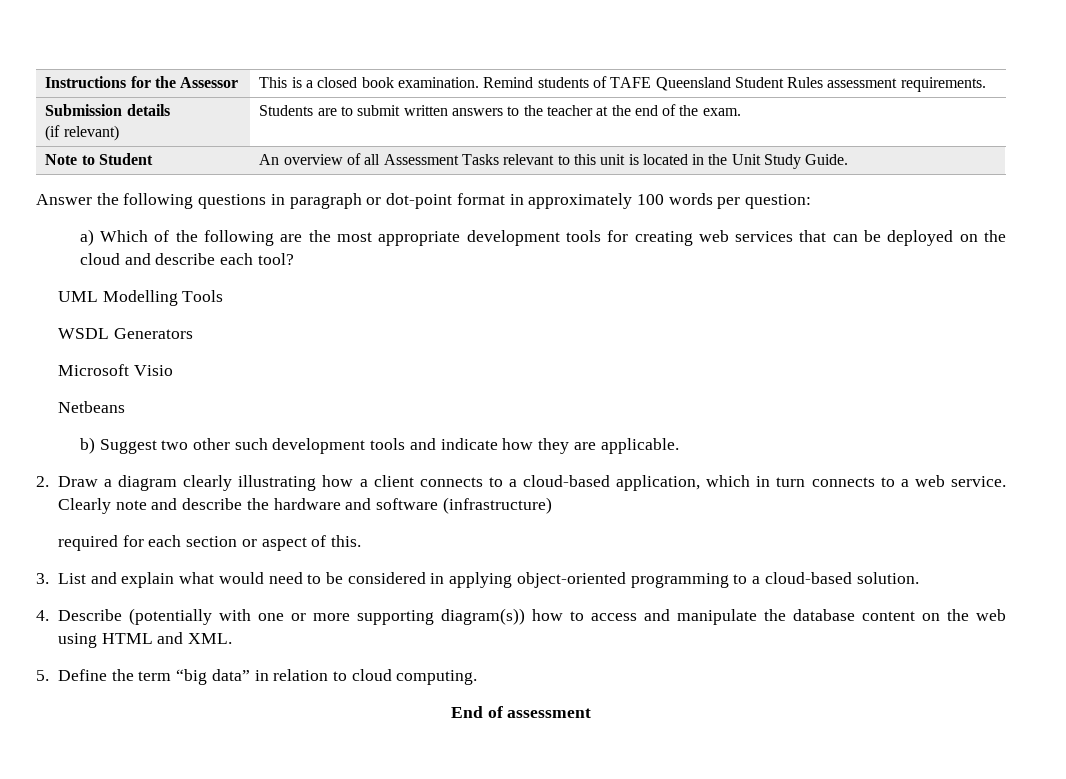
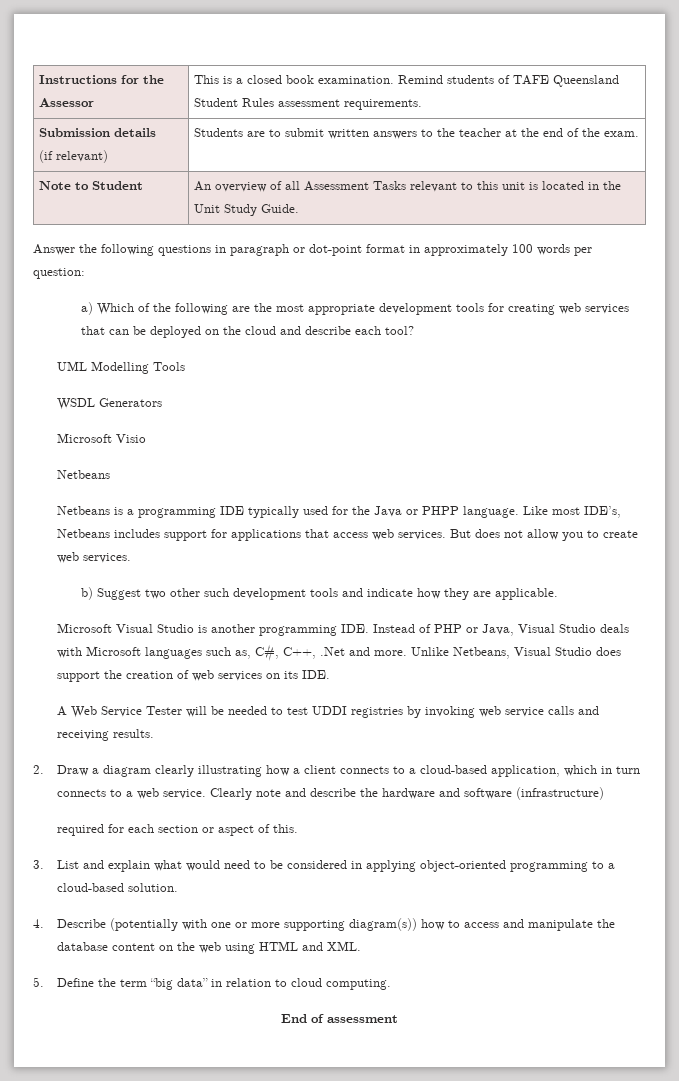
(125, 407) none -> [57,506,622,518] [57,529,639,541] [57,552,132,563] // Netbeans is a programming IDE typically used for the Java or PHPP language. Like most IDE’s, Netbeans includes support for applications that access web services. But does not allow you to create web services.
(679, 446) none -> [57,623,630,636] [57,644,622,661] [57,670,331,682] [57,706,600,718] [57,729,155,741] // Microsoft Visual Studio is another programming IDE. Instead of PHP or Java, Visual Studio deals with Microsoft languages such as, C#, C++, .Net and more. Unlike Netbeans, Visual Studio does support the creation of web services on its IDE. // A Web Service Tester will be needed to test UDDI registries by invoking web service calls and receiving results.

